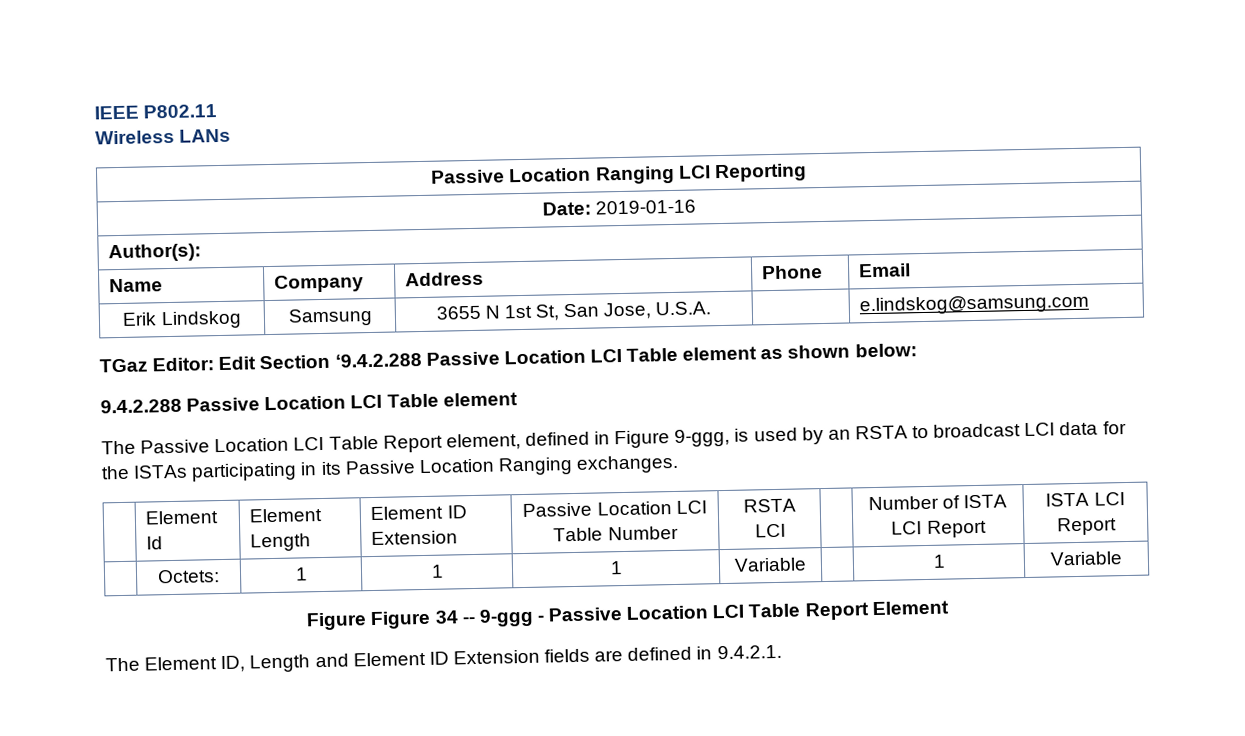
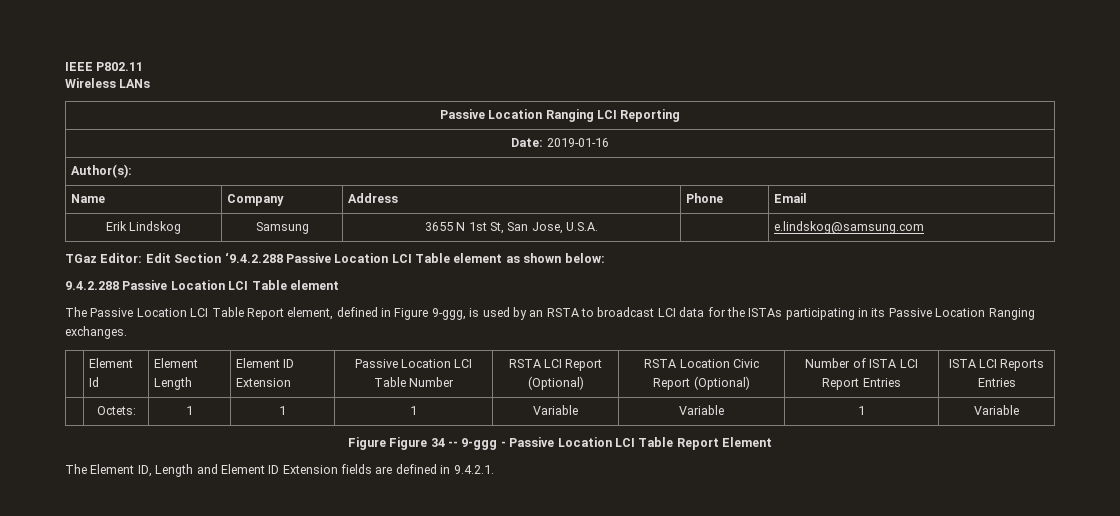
(786, 530) | -> [565,359,603,371] [527,376,584,390] [644,359,759,368] [653,376,750,390] Report (Optional) | RSTA Location Civic Report (Optional)
[1045,492,1125,507] [1056,517,1117,536] | ISTA LCI Report -> [862,378,901,387] [948,359,1045,371] [977,378,1016,387] Entries | ISTA LCI Reports Entries
(807, 564) none -> [679,405,724,415] Variable

